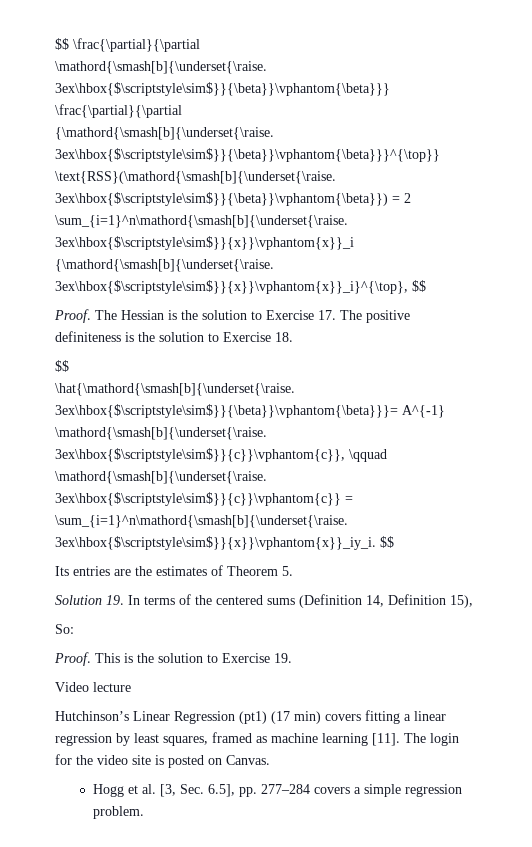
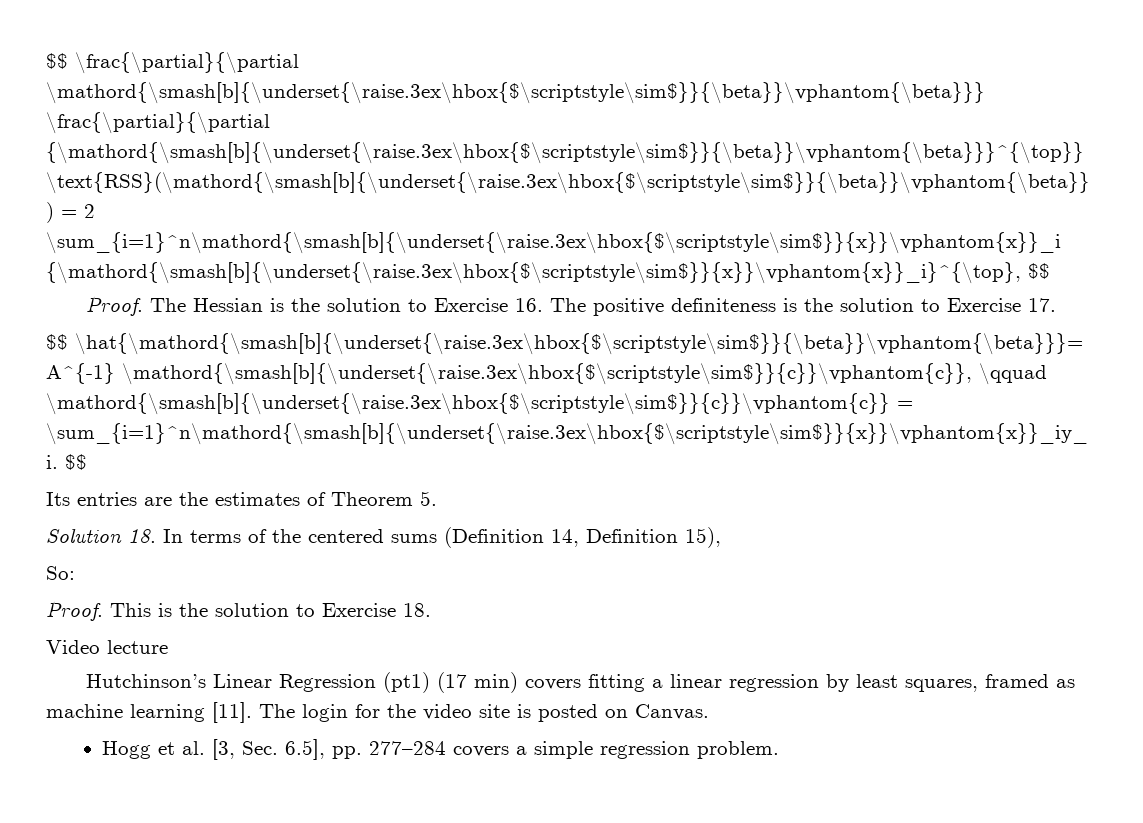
[318,310,336,320] 17. -> [515,298,544,312] 16.
[275,332,293,342] 18. -> [1028,298,1057,312] 17.
[106,595,124,605] 19. -> [128,529,156,543] 18.
[274,653,292,663] 19. -> [403,603,431,617] 18.

